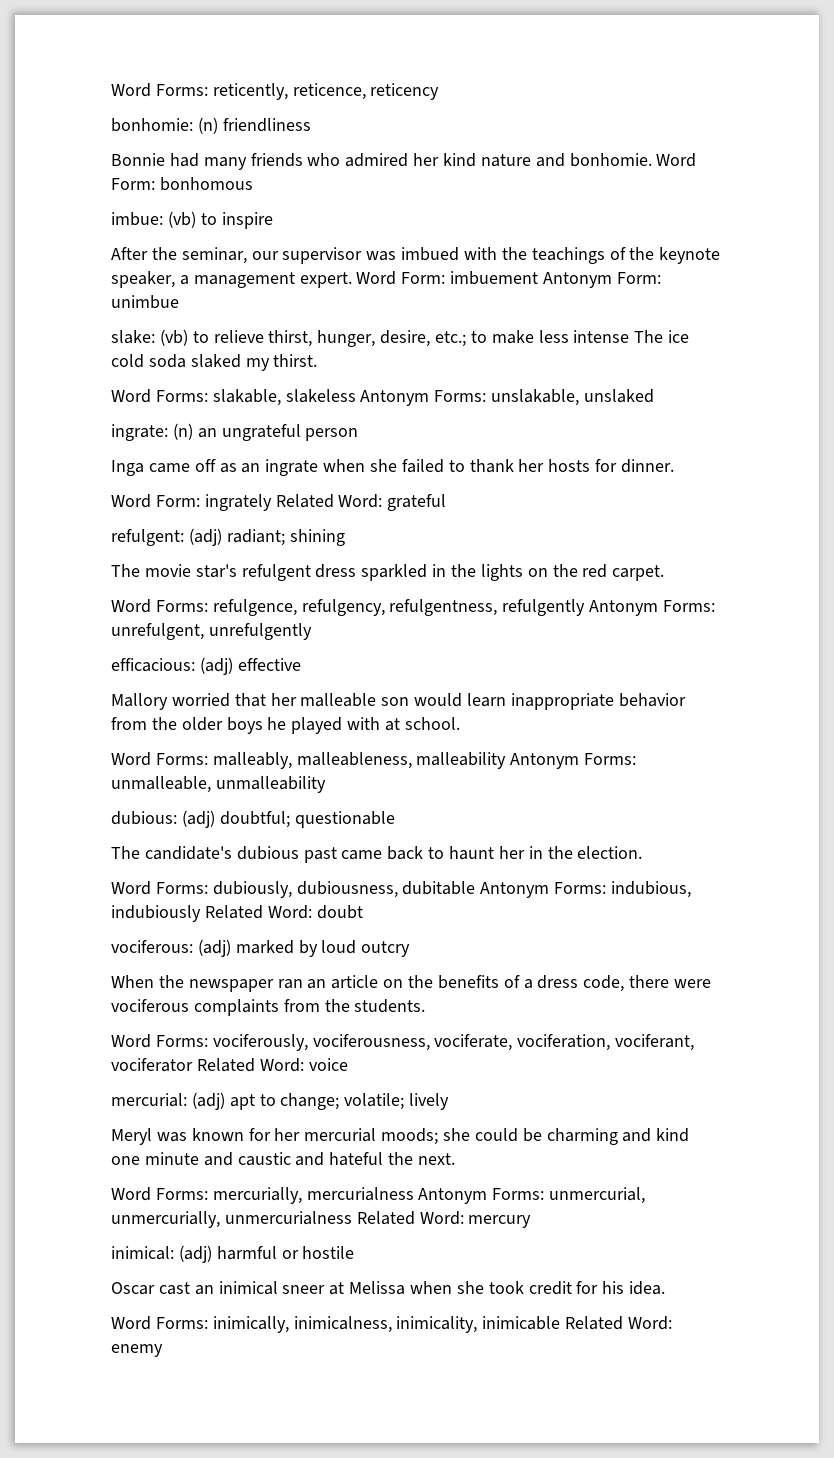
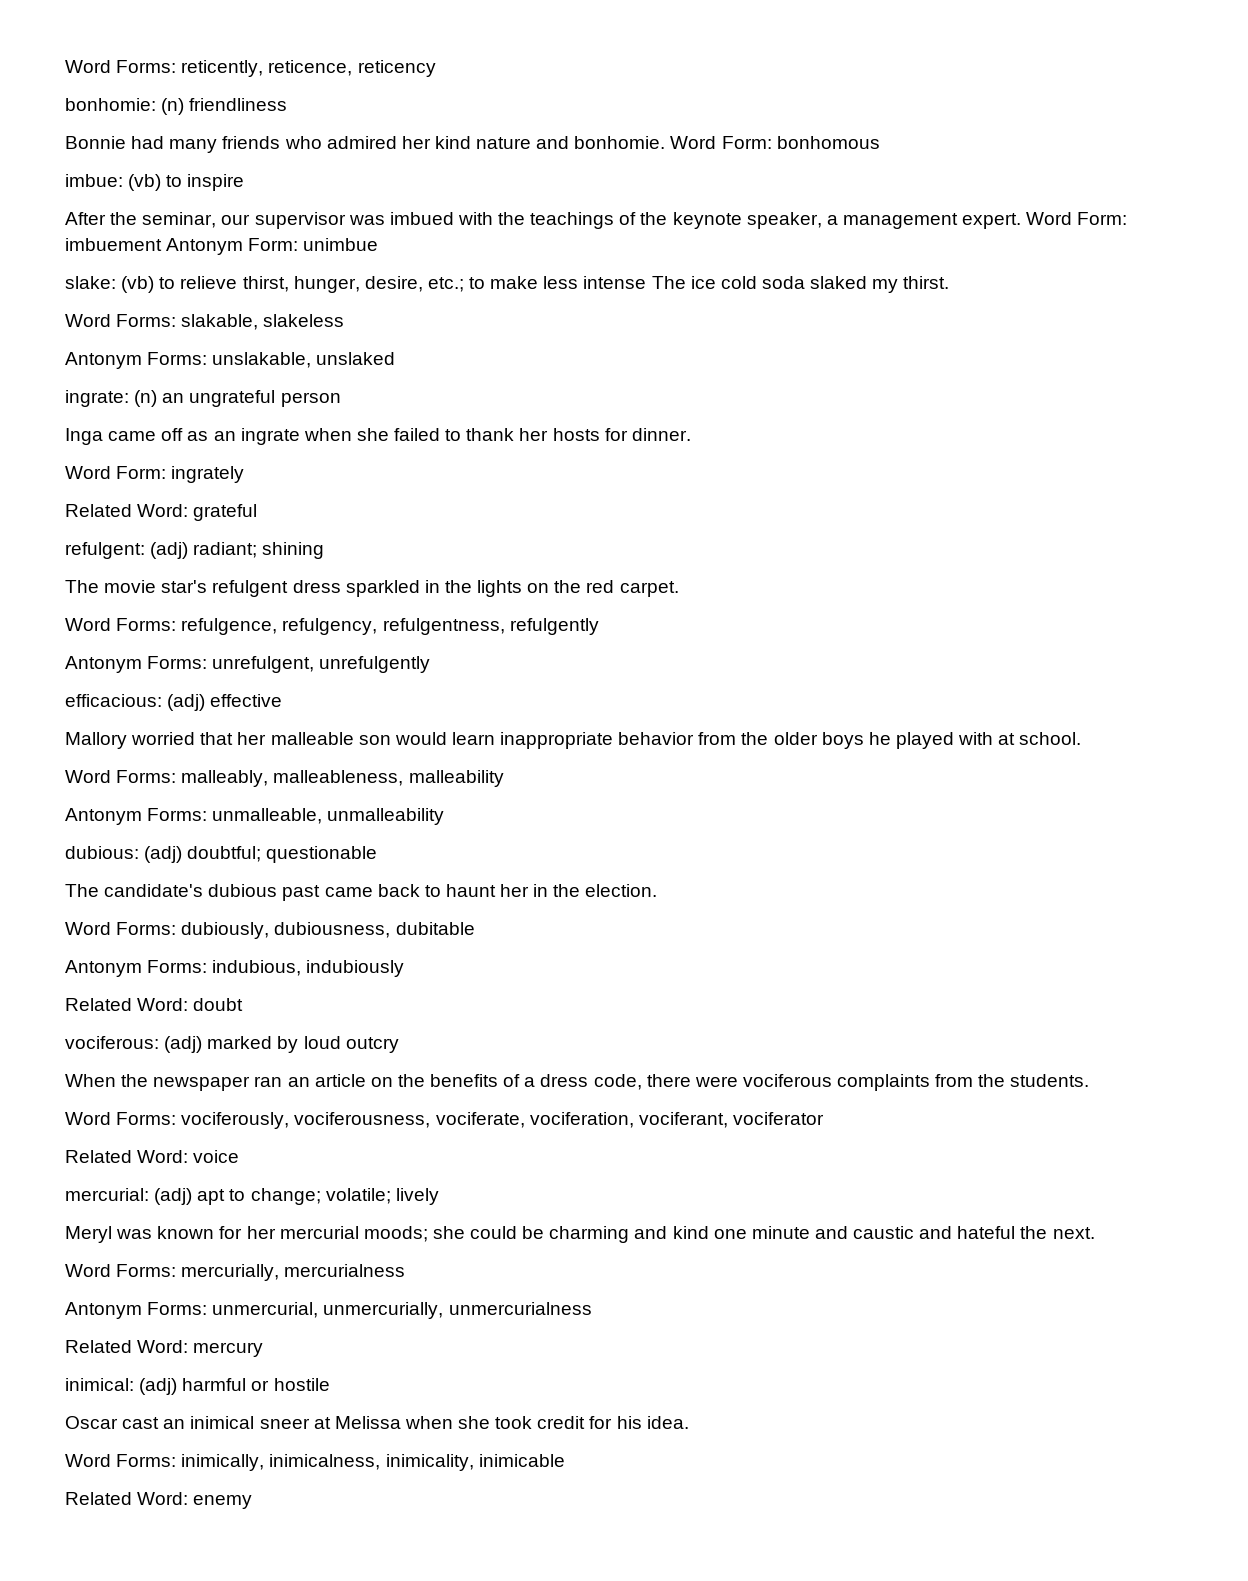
(356, 396) none -> (345, 320) //
(272, 502) none -> (245, 474) //
(586, 607) none -> (599, 626) //
(507, 760) none -> (504, 778) //
(476, 888) none -> (475, 928) //
(201, 913) none -> (405, 968) //
(193, 1065) none -> (824, 1118) //
(414, 1194) none -> (406, 1270) //
(352, 1218) none -> (592, 1308) //
(561, 1323) none -> (565, 1460) //

